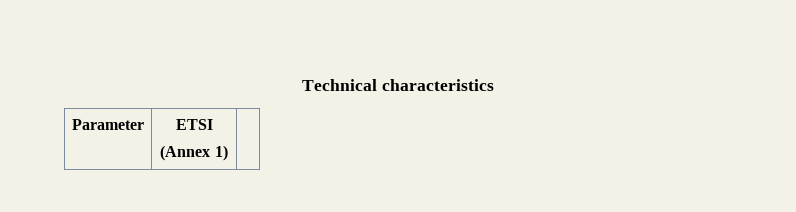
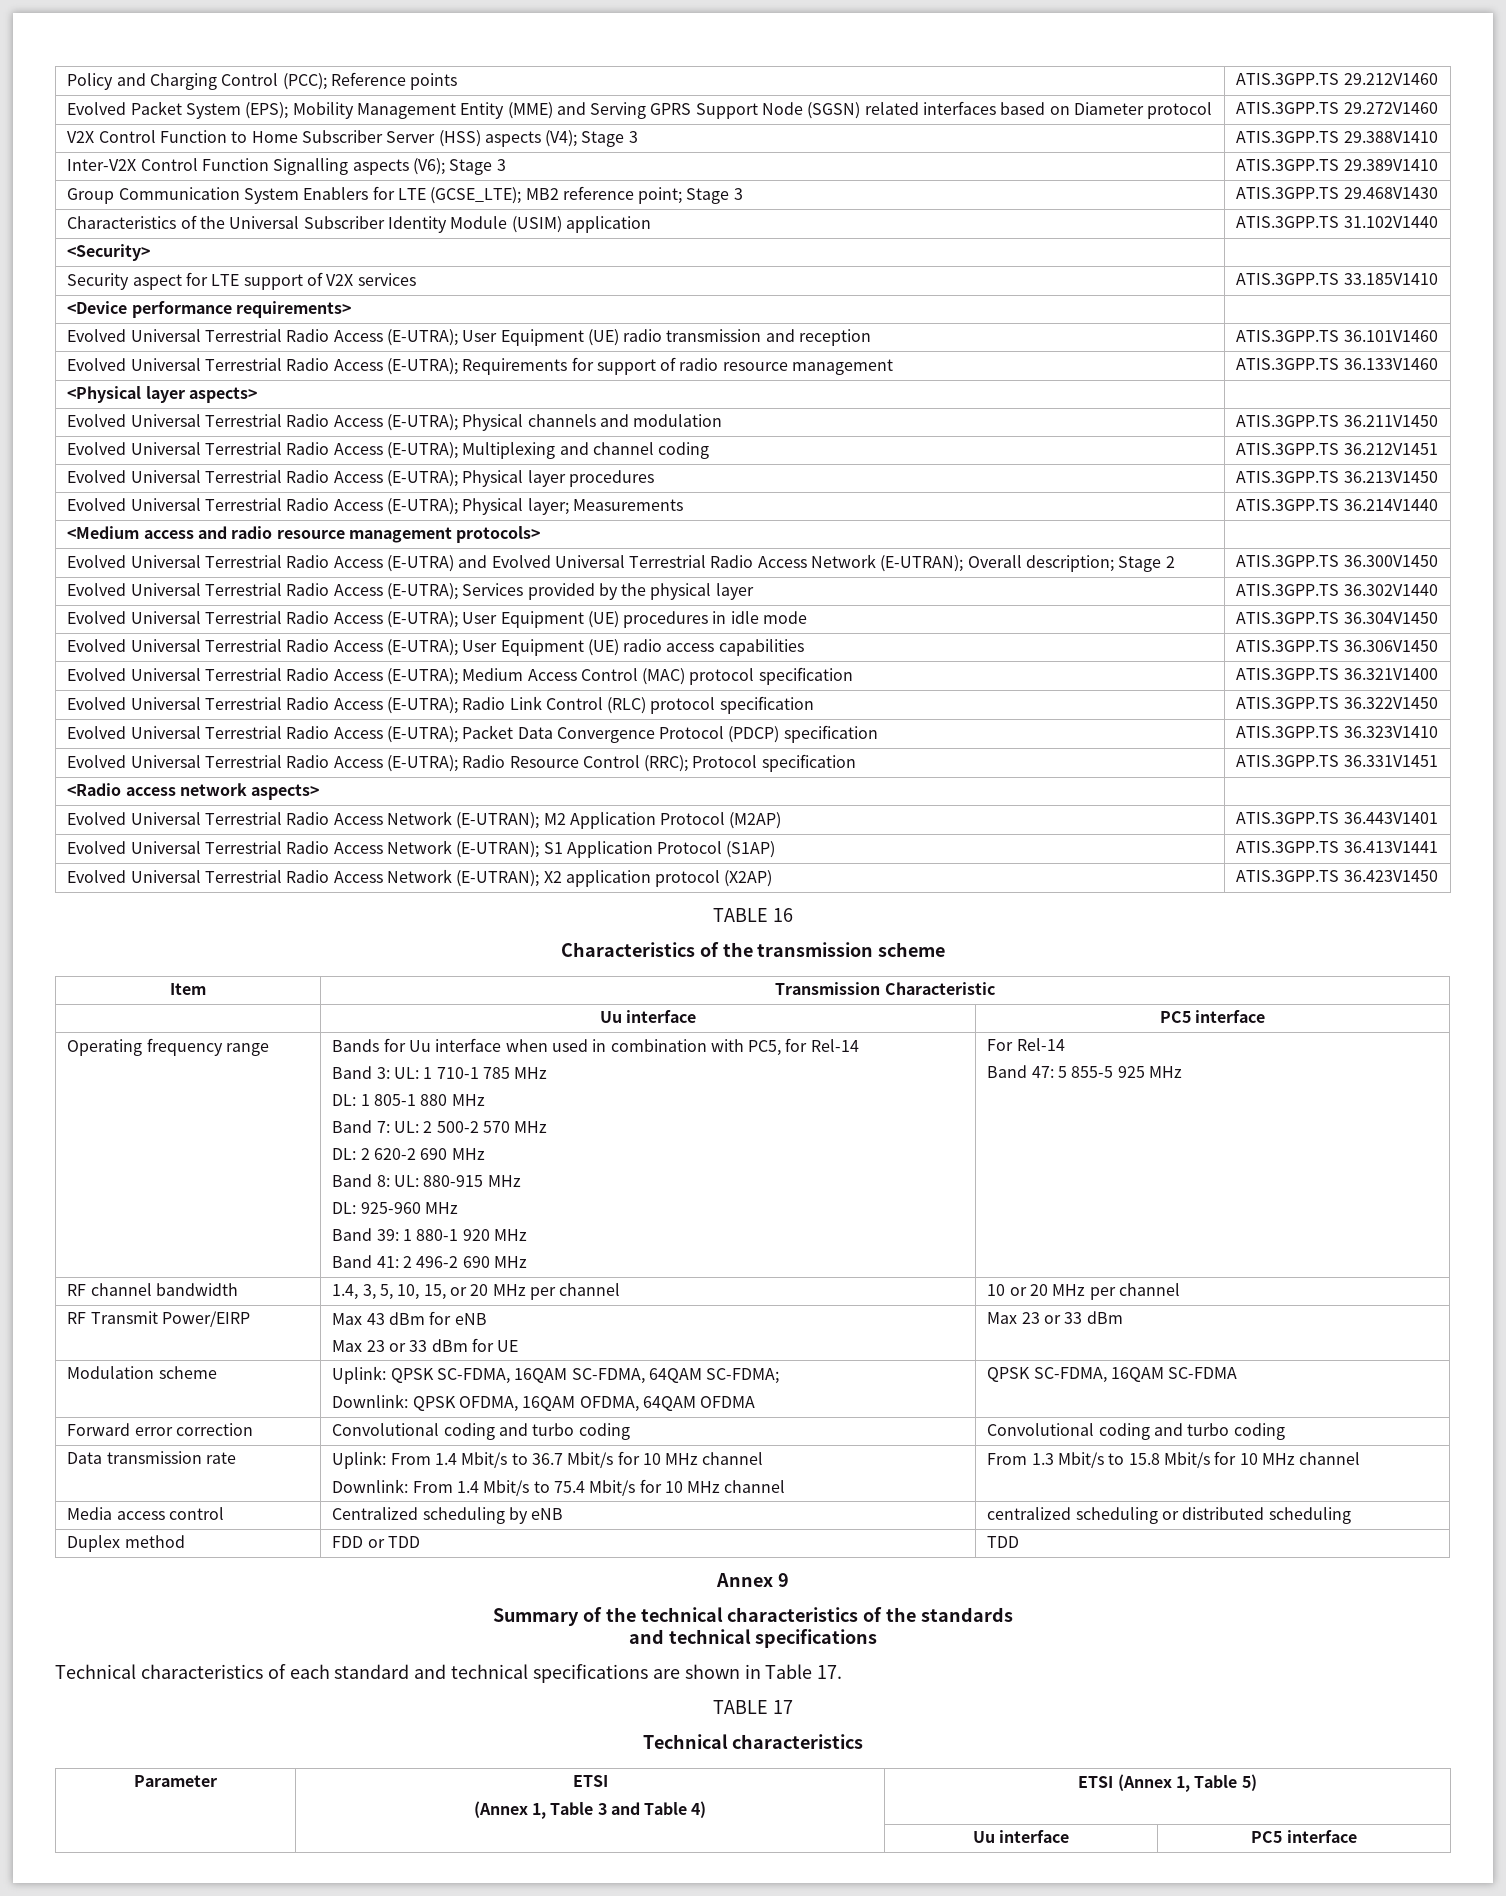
(302, 85) none -> [67,72,458,90] [1236,73,1438,85] [67,101,1213,119] [1236,102,1438,114] [67,130,638,147] [1236,131,1438,143] [67,158,506,175] [1236,159,1438,171] [67,186,743,204] [1236,187,1438,199] [67,215,651,233] [1236,216,1438,228] [67,244,151,261] [67,272,416,290] [1236,273,1438,285] [67,301,351,318] [67,329,872,346] [1236,330,1438,342] [67,357,894,375] [1236,358,1438,370] [67,386,257,403] [67,414,723,431] [1236,415,1438,427] [67,442,710,459] [1236,443,1438,455] [67,470,654,487] [1236,471,1438,483] [67,498,683,515] [1236,499,1438,511] [67,526,541,543] [67,554,1175,572] [1236,555,1438,567] [67,583,754,600] [1236,584,1438,596] [67,611,808,628] [1236,612,1438,624] [67,639,804,656] [1236,640,1438,652] [67,667,853,685] [1236,668,1438,680] [67,696,814,714] [1236,697,1438,709] [67,725,878,743] [1236,726,1438,738] [67,754,856,772] [1236,755,1438,767] [67,783,320,800] [67,811,782,829] [1236,812,1438,824] [67,840,776,858] [1236,841,1438,853] [67,869,773,887] [1236,870,1438,882] [713,908,793,922] [560,942,946,957] [170,983,206,995] [775,982,995,995] [599,1010,697,1023] [1159,1010,1266,1023] [67,1038,269,1056] [332,1038,859,1056] [332,1066,548,1079] [332,1094,485,1106] [332,1120,548,1133] [332,1148,485,1160] [332,1174,521,1187] [332,1202,458,1214] [332,1228,527,1241] [332,1255,527,1268] [987,1038,1065,1051] [987,1065,1182,1078] [67,1283,238,1296] [332,1283,621,1300] [987,1283,1180,1300] [67,1311,250,1327] [332,1311,487,1325] [332,1338,519,1352] [987,1311,1123,1324] [67,1366,217,1379] [332,1366,780,1384] [332,1394,756,1412] [987,1367,1238,1383] [67,1423,253,1436] [332,1423,630,1440] [987,1423,1285,1440] [67,1451,236,1464] [332,1451,764,1469] [332,1479,786,1496] [987,1451,1361,1468] [67,1507,224,1520] [332,1507,564,1524] [987,1507,1351,1524] [67,1535,185,1552] [332,1536,420,1548] [987,1536,1020,1548] [716,1573,789,1587] [492,1607,1014,1626] [628,1629,878,1648] [55,1664,843,1683] [713,1700,793,1714] Policy and Charging Control (PCC); Reference points | ATIS.3GPP.TS 29.212V1460 // Evolved Packet System (EPS); Mobility Management Entity (MME) and Serving GPRS Support Node (SGSN) related interfaces based on Diameter protocol | ATIS.3GPP.TS 29.272V1460 // V2X Control Function to Home Subscriber Server (HSS) aspects (V4); Stage 3 | ATIS.3GPP.TS 29.388V1410 // Inter-V2X Control Function Signalling aspects (V6); Stage 3 | ATIS.3GPP.TS 29.389V1410 // Group Communication System Enablers for LTE (GCSE_LTE); MB2 reference point; Stage 3 | ATIS.3GPP.TS 29.468V1430 // Characteristics of the Universal Subscriber Identity Module (USIM) application | ATIS.3GPP.TS 31.102V1440 // <Security> | // Security aspect for LTE support of V2X services | ATIS.3GPP.TS 33.185V1410 // <Device performance requirements> | // Evolved Universal Terrestrial Radio Access (E-UTRA); User Equipment (UE) radio transmission and reception | ATIS.3GPP.TS 36.101V1460 // Evolved Universal Terrestrial Radio Access (E-UTRA); Requirements for support of radio resource management | ATIS.3GPP.TS 36.133V1460 // <Physical layer aspects> | // Evolved Universal Terrestrial Radio Access (E-UTRA); Physical channels and modulation | ATIS.3GPP.TS 36.211V1450 // Evolved Universal Terrestrial Radio Access (E-UTRA); Multiplexing and channel coding | ATIS.3GPP.TS 36.212V1451 // Evolved Universal Terrestrial Radio Access (E-UTRA); Physical layer procedures | ATIS.3GPP.TS 36.213V1450 // Evolved Universal Terrestrial Radio Access (E-UTRA); Physical layer; Measurements | ATIS.3GPP.TS 36.214V1440 // <Medium access and radio resource management protocols> | // Evolved Universal Terrestrial Radio Access (E-UTRA) and Evolved Universal Terrestrial Radio Access Network (E-UTRAN); Overall description; Stage 2 | ATIS.3GPP.TS 36.300V1450 // Evolved Universal Terrestrial Radio Access (E-UTRA); Services provided by the physical layer | ATIS.3GPP.TS 36.302V1440 // Evolved Universal Terrestrial Radio Access (E-UTRA); User Equipment (UE) procedures in idle mode | ATIS.3GPP.TS 36.304V1450 // Evolved Universal Terrestrial Radio Access (E-UTRA); User Equipment (UE) radio access capabilities | ATIS.3GPP.TS 36.306V1450 // Evolved Universal Terrestrial Radio Access (E-UTRA); Medium Access Control (MAC) protocol specification | ATIS.3GPP.TS 36.321V1400 // Evolved Universal Terrestrial Radio Access (E-UTRA); Radio Link Control (RLC) protocol specification | ATIS.3GPP.TS 36.322V1450 // Evolved Universal Terrestrial Radio Access (E-UTRA); Packet Data Convergence Protocol (PDCP) specification | ATIS.3GPP.TS 36.323V1410 // Evolved Universal Terrestrial Radio Access (E-UTRA); Radio Resource Control (RRC); Protocol specification | ATIS.3GPP.TS 36.331V1451 // <Radio access network aspects> | // Evolved Universal Terrestrial Radio Access Network (E-UTRAN); M2 Application Protocol (M2AP) | ATIS.3GPP.TS 36.443V1401 // Evolved Universal Terrestrial Radio Access Network (E-UTRAN); S1 Application Protocol (S1AP) | ATIS.3GPP.TS 36.413V1441 // Evolved Universal Terrestrial Radio Access Network (E-UTRAN); X2 application protocol (X2AP) | ATIS.3GPP.TS 36.423V1450 // TABLE 16 // Characteristics of the transmission scheme // Item | Transmission Characteristic // | Uu interface | PC5 interface // Operating frequency range | Bands for Uu interface when used in combination with PC5, for Rel-14 // Band 3: UL: 1 710-1 785 MHz // DL: 1 805-1 880 MHz // Band 7: UL: 2 500-2 570 MHz // DL: 2 620-2 690 MHz // Band 8: UL: 880-915 MHz // DL: 925-960 MHz // Band 39: 1 880-1 920 MHz // Band 41: 2 496-2 690 MHz | For Rel-14 // Band 47: 5 855-5 925 MHz // RF channel bandwidth | 1.4, 3, 5, 10, 15, or 20 MHz per channel | 10 or 20 MHz per channel // RF Transmit Power/EIRP | Max 43 dBm for eNB // Max 23 or 33 dBm for UE | Max 23 or 33 dBm // Modulation scheme | Uplink: QPSK SC-FDMA, 16QAM SC-FDMA, 64QAM SC-FDMA; // Downlink: QPSK OFDMA, 16QAM OFDMA, 64QAM OFDMA | QPSK SC-FDMA, 16QAM SC-FDMA // Forward error correction | Convolutional coding and turbo coding | Convolutional coding and turbo coding // Data transmission rate | Uplink: From 1.4 Mbit/s to 36.7 Mbit/s for 10 MHz channel // Downlink: From 1.4 Mbit/s to 75.4 Mbit/s for 10 MHz channel | From 1.3 Mbit/s to 15.8 Mbit/s for 10 MHz channel // Media access control | Centralized scheduling by eNB | centralized scheduling or distributed scheduling // Duplex method | FDD or TDD | TDD // Annex 9 // Summary of the technical characteristics of the standards // and technical specifications // Technical characteristics of each standard and technical specifications are shown in Table 17. // TABLE 17 //
[214,145,228,161] 1) | -> [531,1801,707,1819] [1078,1774,1257,1792] [972,1830,1070,1843] [1251,1830,1357,1843] 1, Table 3 and Table 4) | ETSI (Annex 1, Table 5) // | | Uu interface | PC5 interface

